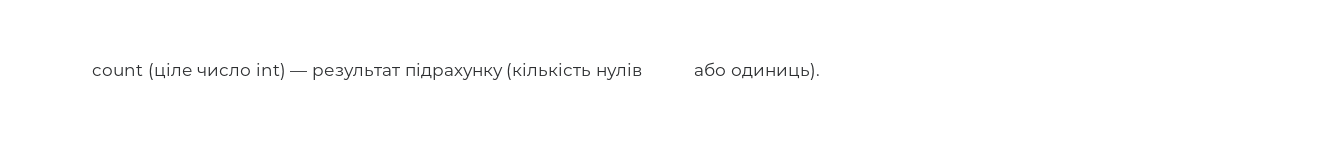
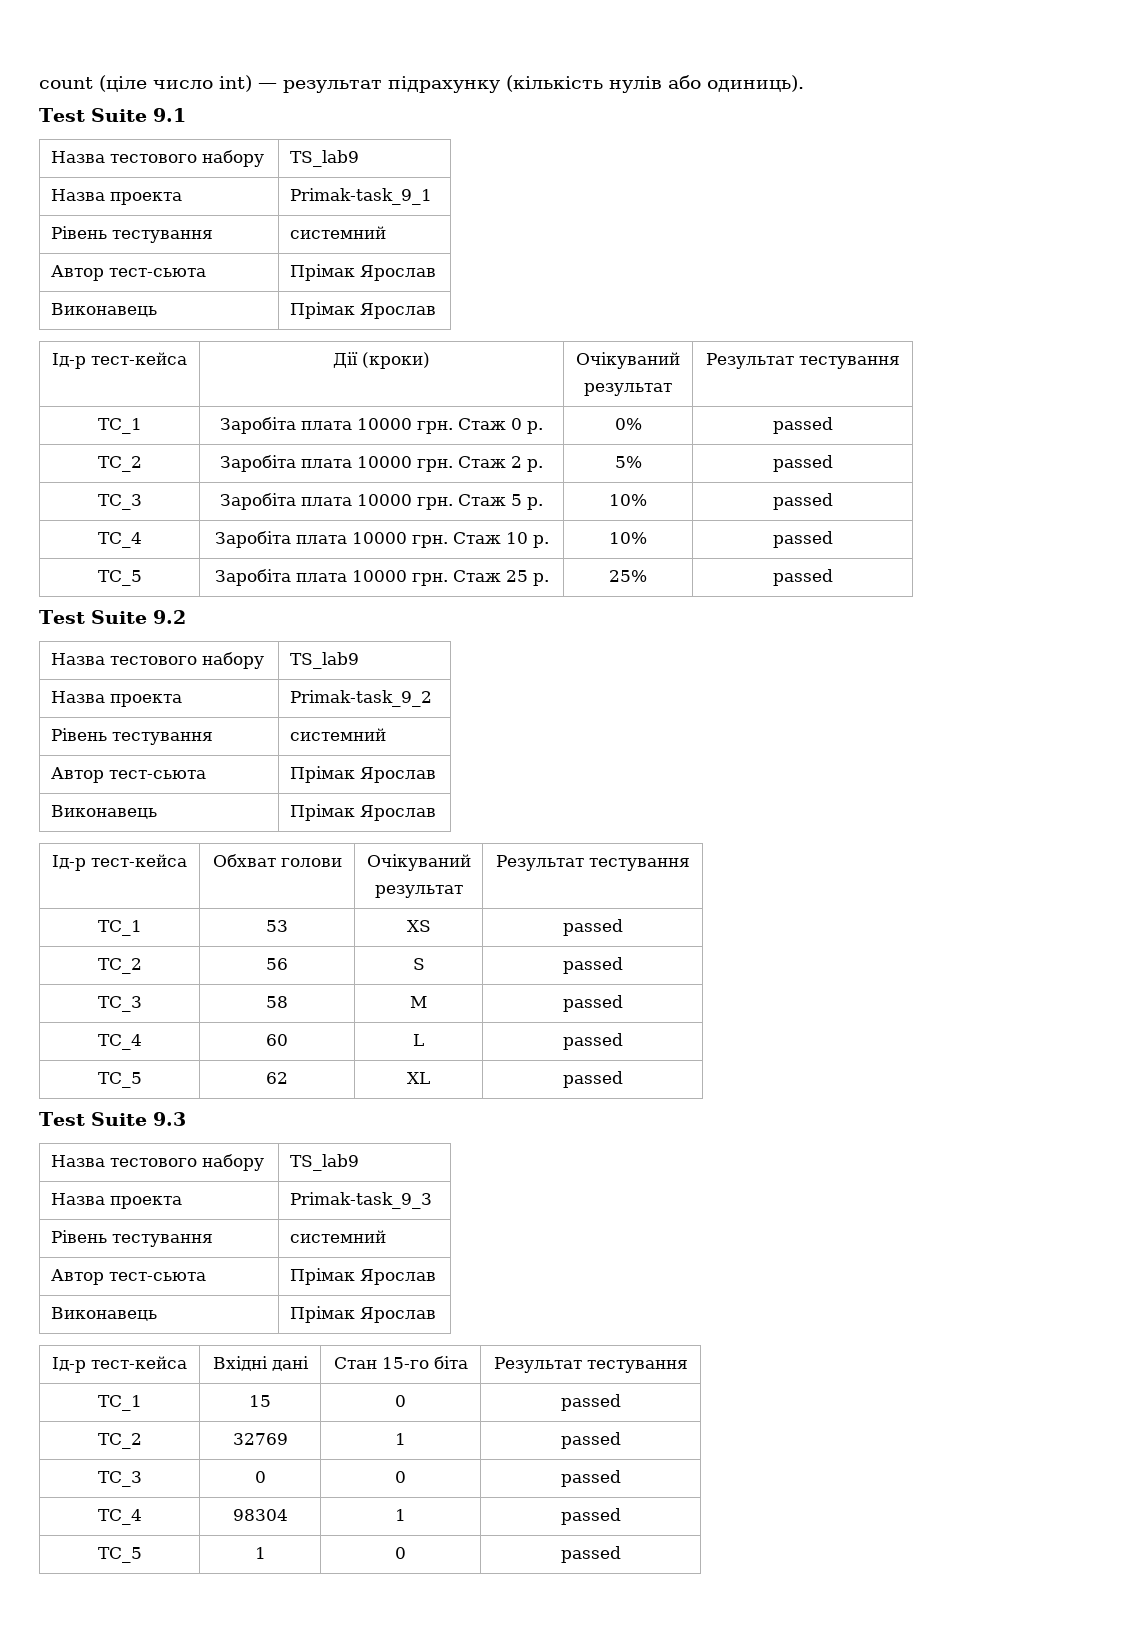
(820, 71) none -> [39,108,186,122] [50,150,264,167] [289,150,359,167] [50,189,182,205] [289,188,432,205] [50,226,213,243] [289,226,386,239] [50,265,206,281] [289,264,436,281] [50,303,157,317] [289,302,436,319] [52,352,187,369] [333,352,430,369] [576,352,680,369] [584,383,672,396] [705,353,900,369] [97,418,142,434] [220,417,543,434] [614,418,642,430] [772,417,833,434] [97,456,142,472] [220,455,543,472] [614,456,642,468] [772,455,833,472] [97,494,142,510] [220,493,543,510] [609,494,647,506] [772,493,833,510] [97,532,142,548] [214,531,549,548] [609,532,647,544] [772,531,833,548] [97,570,142,586] [214,569,549,586] [609,570,647,582] [772,569,833,586] [39,610,186,624] [50,652,264,669] [289,652,359,669] [50,691,182,707] [289,690,432,707] [50,728,213,745] [289,728,386,741] [50,767,206,783] [289,766,436,783] [50,805,157,819] [289,804,436,821] [52,854,187,871] [212,854,342,867] [366,854,471,871] [374,885,463,898] [495,855,690,871] [97,920,142,936] [266,920,288,932] [406,920,431,932] [562,919,623,936] [97,958,142,974] [266,958,288,970] [412,958,425,970] [562,957,623,974] [97,996,142,1012] [266,996,288,1008] [410,996,427,1008] [562,995,623,1012] [97,1034,142,1050] [266,1034,288,1046] [413,1034,424,1046] [562,1033,623,1050] [97,1072,142,1088] [266,1072,288,1084] [407,1072,430,1084] [562,1071,623,1088] [39,1112,186,1126] [50,1154,264,1171] [289,1154,359,1171] [50,1193,182,1209] [289,1192,432,1209] [50,1230,213,1247] [289,1230,386,1243] [50,1269,206,1285] [289,1268,436,1285] [50,1307,157,1321] [289,1306,436,1323] [52,1356,187,1373] [212,1356,309,1371] [333,1356,468,1369] [493,1357,688,1373] [97,1395,142,1411] [249,1395,271,1407] [395,1395,406,1407] [560,1394,621,1411] [97,1433,142,1449] [232,1433,288,1445] [395,1433,406,1445] [560,1432,621,1449] [97,1471,142,1487] [254,1471,266,1483] [395,1471,406,1483] [560,1470,621,1487] [97,1509,142,1525] [232,1509,288,1521] [395,1509,406,1521] [560,1508,621,1525] [97,1547,142,1563] [254,1547,266,1559] [395,1547,406,1559] [560,1546,621,1563] // Test Suite 9.1 // Назва тестового набору | TS_lab9 // Назва проекта | Primak-task_9_1 // Рівень тестування | системний // Автор тест-сьюта | Прімак Ярослав // Виконавець | Прімак Ярослав // Ід-р тест-кейса | Дії (кроки) | Очікуваний // результат | Результат тестування // ТС_1 | Заробіта плата 10000 грн. Стаж 0 р. | 0% | passed // ТС_2 | Заробіта плата 10000 грн. Стаж 2 р. | 5% | passed // ТС_3 | Заробіта плата 10000 грн. Стаж 5 р. | 10% | passed // ТС_4 | Заробіта плата 10000 грн. Стаж 10 р. | 10% | passed // ТС_5 | Заробіта плата 10000 грн. Стаж 25 р. | 25% | passed // Test Suite 9.2 // Назва тестового набору | TS_lab9 // Назва проекта | Primak-task_9_2 // Рівень тестування | системний // Автор тест-сьюта | Прімак Ярослав // Виконавець | Прімак Ярослав // Ід-р тест-кейса | Обхват голови | Очікуваний // результат | Результат тестування // ТС_1 | 53 | XS | passed // ТС_2 | 56 | S | passed // ТС_3 | 58 | M | passed // ТС_4 | 60 | L | passed // ТС_5 | 62 | XL | passed // Test Suite 9.3 // Назва тестового набору | TS_lab9 // Назва проекта | Primak-task_9_3 // Рівень тестування | системний // Автор тест-сьюта | Прімак Ярослав // Виконавець | Прімак Ярослав // Ід-р тест-кейса | Вхідні дані | Стан 15-го біта | Результат тестування // ТС_1 | 15 | 0 | passed // ТС_2 | 32769 | 1 | passed // ТС_3 | 0 | 0 | passed // ТС_4 | 98304 | 1 | passed // ТС_5 | 1 | 0 | passed

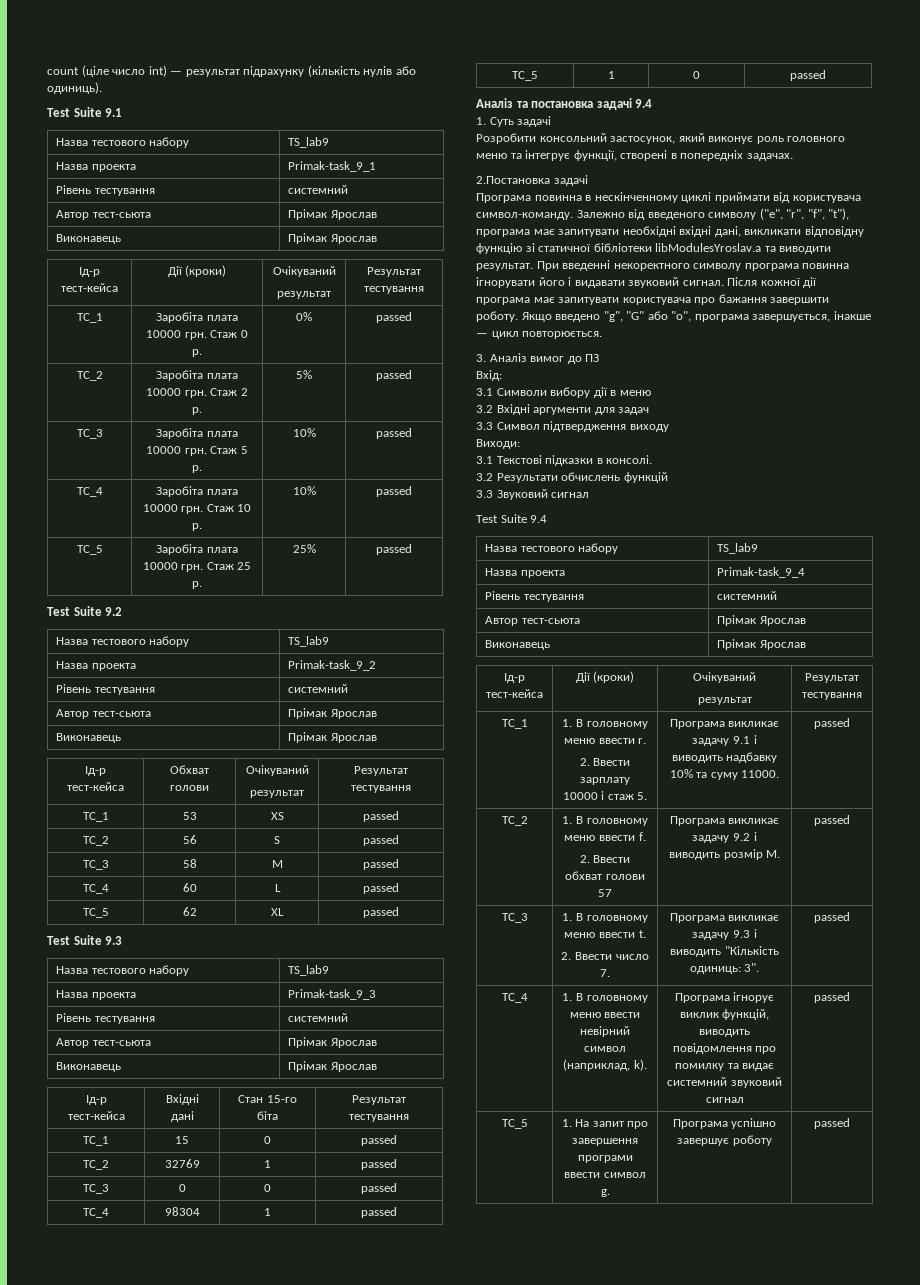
(621, 1554) none -> [476,98,653,110] [476,116,552,127] [476,133,846,144] [476,150,793,161] [476,175,588,186] [476,192,861,203] [476,208,850,220] [476,226,864,237] [476,243,832,254] [476,260,850,271] [476,277,818,288] [476,294,830,305] [476,311,871,322] [476,331,603,339] [476,353,600,364] [476,370,502,381] [476,387,651,398] [476,404,650,415] [476,421,669,432] [476,439,520,449] [476,455,653,466] [476,472,668,483] [476,489,590,500] [476,514,548,523] [485,543,619,554] [717,543,759,554] [485,568,565,578] [717,567,806,578] [485,591,584,602] [717,591,778,600] [485,616,580,626] [717,615,806,626] [485,640,551,650] [717,639,806,650] [504,673,525,683] [486,689,543,698] [575,671,635,683] [693,672,756,683] [697,697,752,705] [805,673,859,683] [802,692,862,700] [501,719,528,729] [562,719,648,729] [563,738,647,744] [579,758,631,766] [580,777,630,785] [562,791,648,800] [669,719,780,729] [692,735,757,746] [671,752,778,763] [669,769,780,780] [814,718,850,729] [501,816,528,826] [562,816,648,826] [564,832,646,841] [579,855,631,863] [565,871,645,880] [598,889,612,897] [669,816,780,826] [692,832,757,843] [668,849,781,860] [814,815,850,826] [501,913,528,923] [562,913,648,923] [564,930,646,938] [561,952,649,960] [600,969,610,977] [669,913,780,923] [692,929,757,940] [670,946,779,957] [689,963,760,974] [814,912,850,923] [501,993,528,1003] [562,993,648,1003] [569,1012,641,1018] [580,1026,630,1037] [584,1046,626,1052] [563,1059,647,1071] [674,992,775,1003] [679,1009,770,1020] [699,1029,750,1037] [672,1043,777,1054] [674,1063,775,1071] [667,1077,782,1088] [705,1097,744,1103] [814,992,850,1003] [501,1119,528,1129] [561,1119,649,1129] [572,1138,638,1146] [577,1155,633,1163] [564,1172,646,1178] [600,1189,610,1197] [672,1118,777,1129] [677,1135,772,1146] [814,1118,850,1129] // Аналіз та постановка задачі 9.4 // 1. Суть задачі // Розробити консольний застосунок, який виконує роль головного меню та інтегрує функції, створені в попередніх задачах. // 2.Постановка задачі // Програма повинна в нескінченному циклі приймати від користувача символ-команду. Залежно від введеного символу ("e", "r", "f", "t"), програма має запитувати необхідні вхідні дані, викликати відповідну функцію зі статичної бібліотеки libModulesYroslav.a та виводити результат. При введенні некоректного символу програма повинна ігнорувати його і видавати звуковий сигнал. Після кожної дії програма має запитувати користувача про бажання завершити роботу. Якщо введено "g", "G" або "o", програма завершується, інакше — цикл повторюється. // 3. Аналіз вимог до ПЗ // Вхід: // 3.1 Символи вибору дії в меню // 3.2 Вхідні аргументи для задач // 3.3 Символ підтвердження виходу // Виходи: // 3.1 Текстові підказки в консолі. // 3.2 Результати обчислень функцій // 3.3 Звуковий сигнал // Test Suite 9.4 // Назва тестового набору | TS_lab9 // Назва проекта | Primak-task_9_4 // Рівень тестування | системний // Автор тест-сьюта | Прімак Ярослав // Виконавець | Прімак Ярослав // Ід-р тест-кейса | Дії (кроки) | Очікуваний // результат | Результат тестування // ТС_1 | 1. В головному меню ввести r. // 2. Ввести зарплату 10000 і стаж 5. | Програма викликає задачу 9.1 і виводить надбавку 10% та суму 11000. | passed // ТС_2 | 1. В головному меню ввести f. // 2. Ввести обхват голови 57 | Програма викликає задачу 9.2 і виводить розмір M. | passed // ТС_3 | 1. В головному меню ввести t. // 2. Ввести число 7. | Програма викликає задачу 9.3 і виводить "Кількість одиниць: 3". | passed // ТС_4 | 1. В головному меню ввести невірний символ (наприклад, k). | Програма ігнорує виклик функцій, виводить повідомлення про помилку та видає системний звуковий сигнал | passed // ТС_5 | 1. На запит про завершення програми ввести символ g. | Програма успішно завершує роботу | passed

